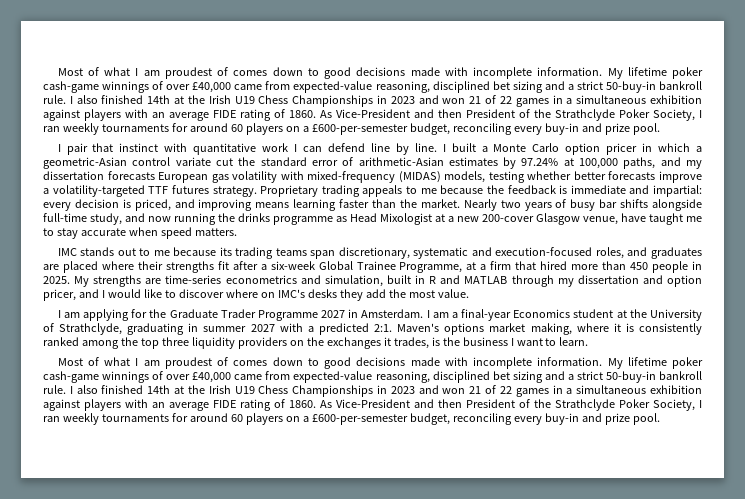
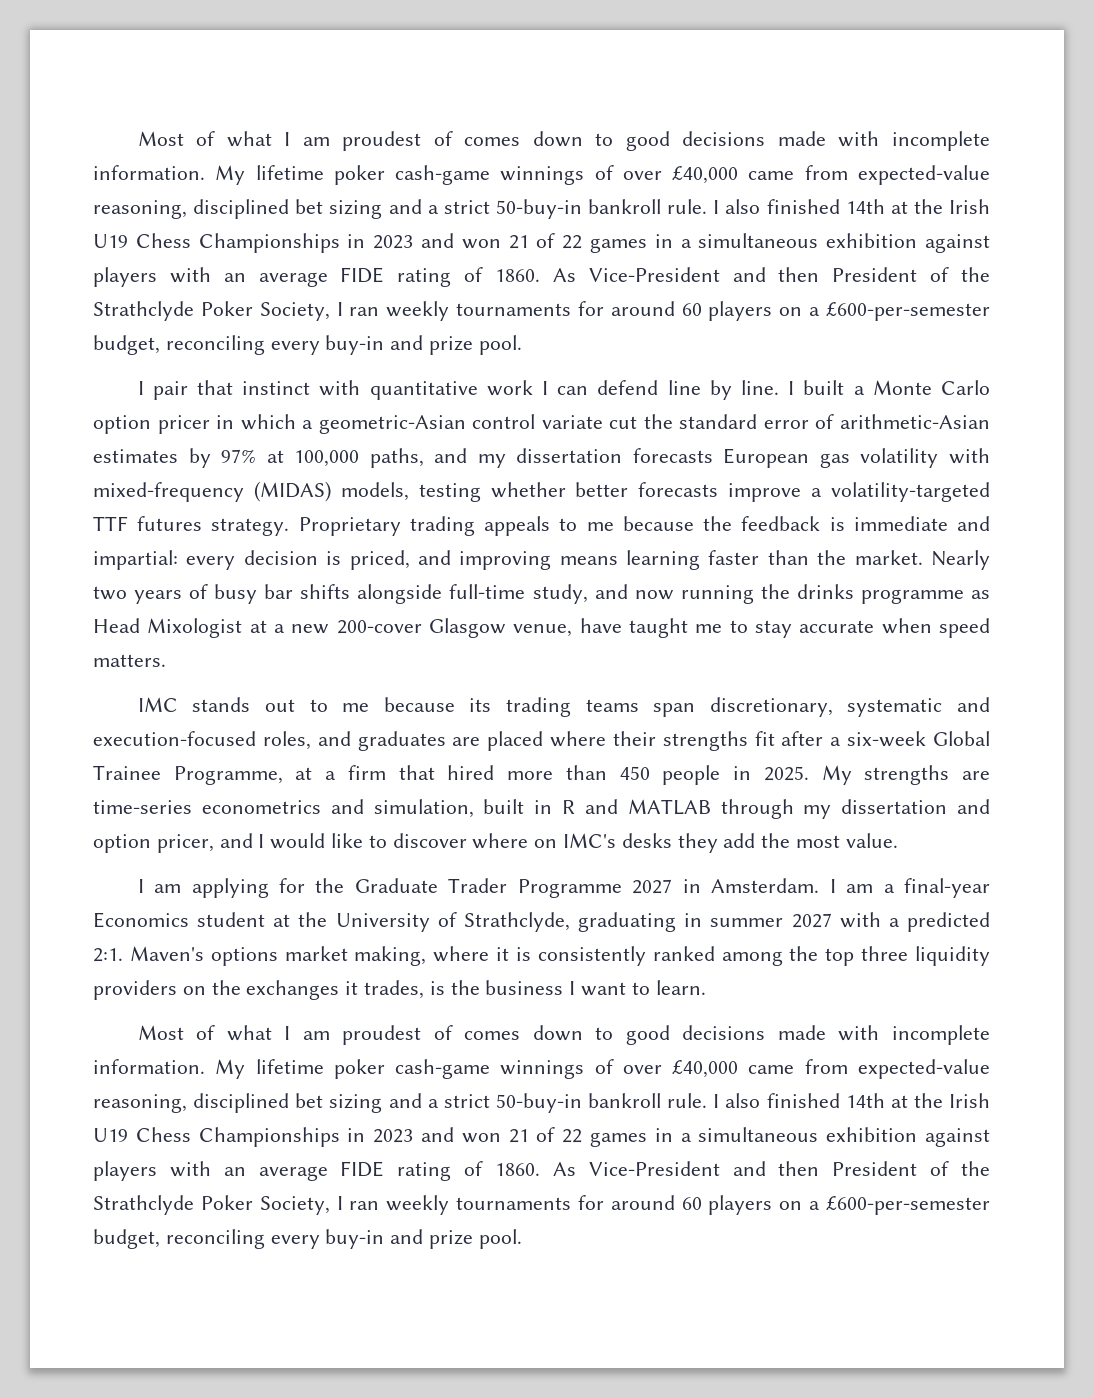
[521,158,559,166] 97.24% -> [221,449,257,463] 97%

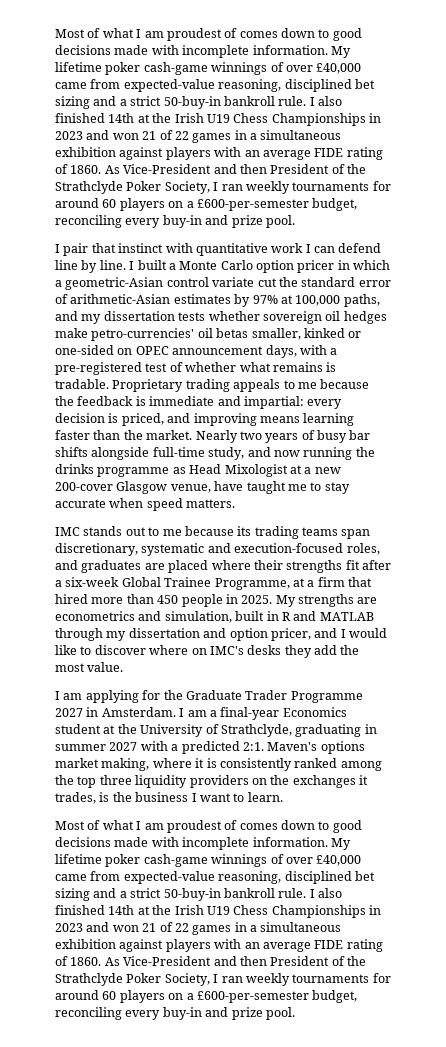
[632,448,991,468] [93,481,991,502] [93,516,290,536] forecasts European gas volatility with mixed-frequency (MIDAS) models, testing whether better forecasts improve a volatility-targeted TTF futures strategy. -> [178,311,387,324] [55,328,362,341] [55,345,338,358] [55,362,337,375] [55,379,109,389] tests whether sovereign oil hedges make petro-currencies' oil betas smaller, kinked or one-sided on OPEC announcement days, with a pre-registered test of whether what remains is tradable.
[93,800,192,814] time-series -> (378, 600) none

